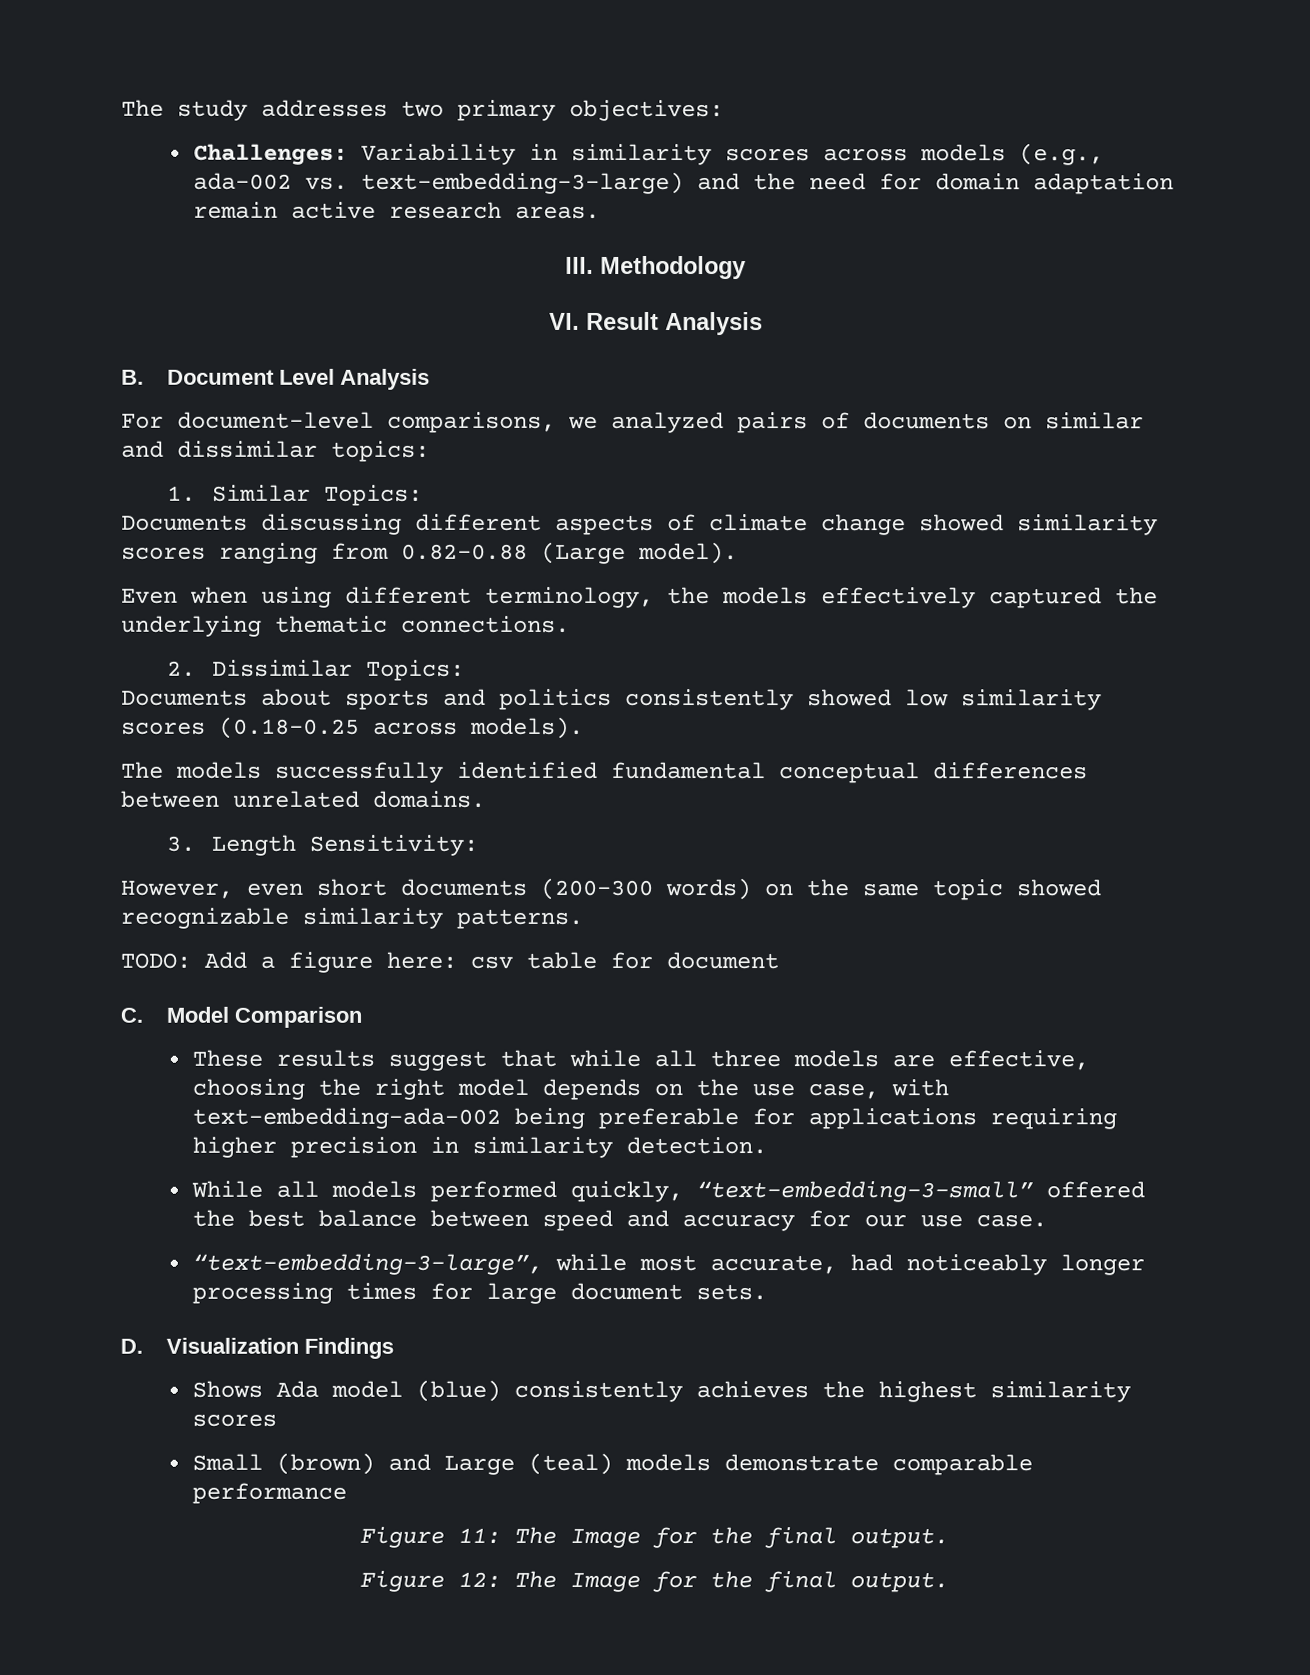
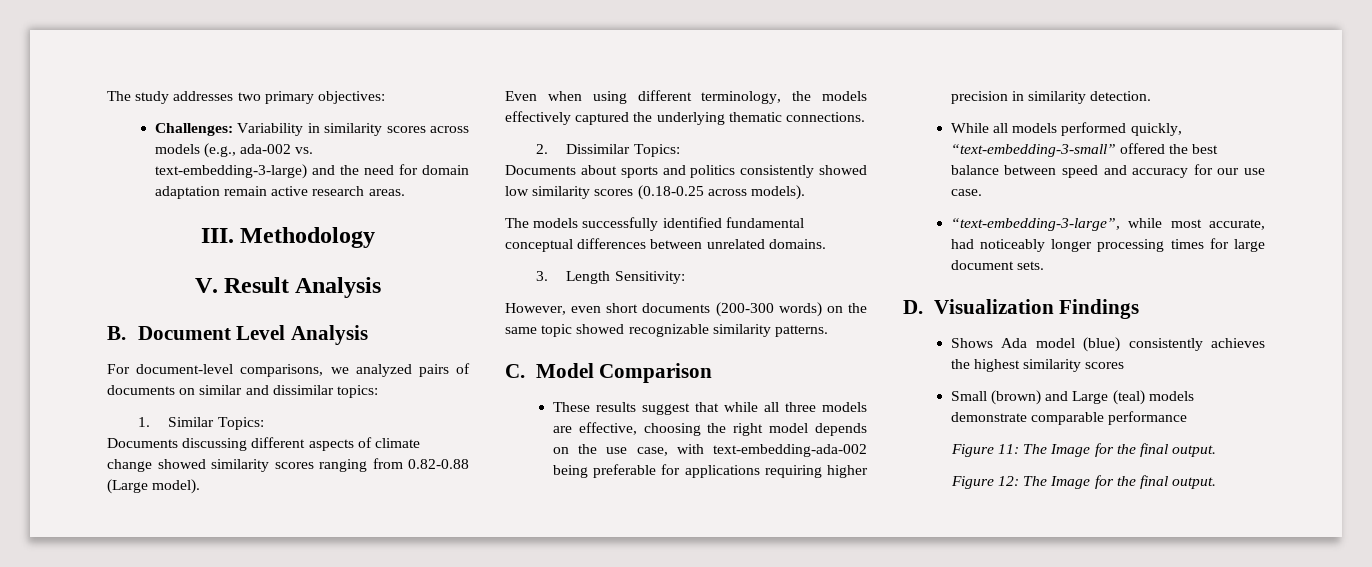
[548,312,580,330] VI. -> [194,278,218,293] V.
[120,951,779,973] // TODO: Add a figure here: csv table for document -> (828, 331) none

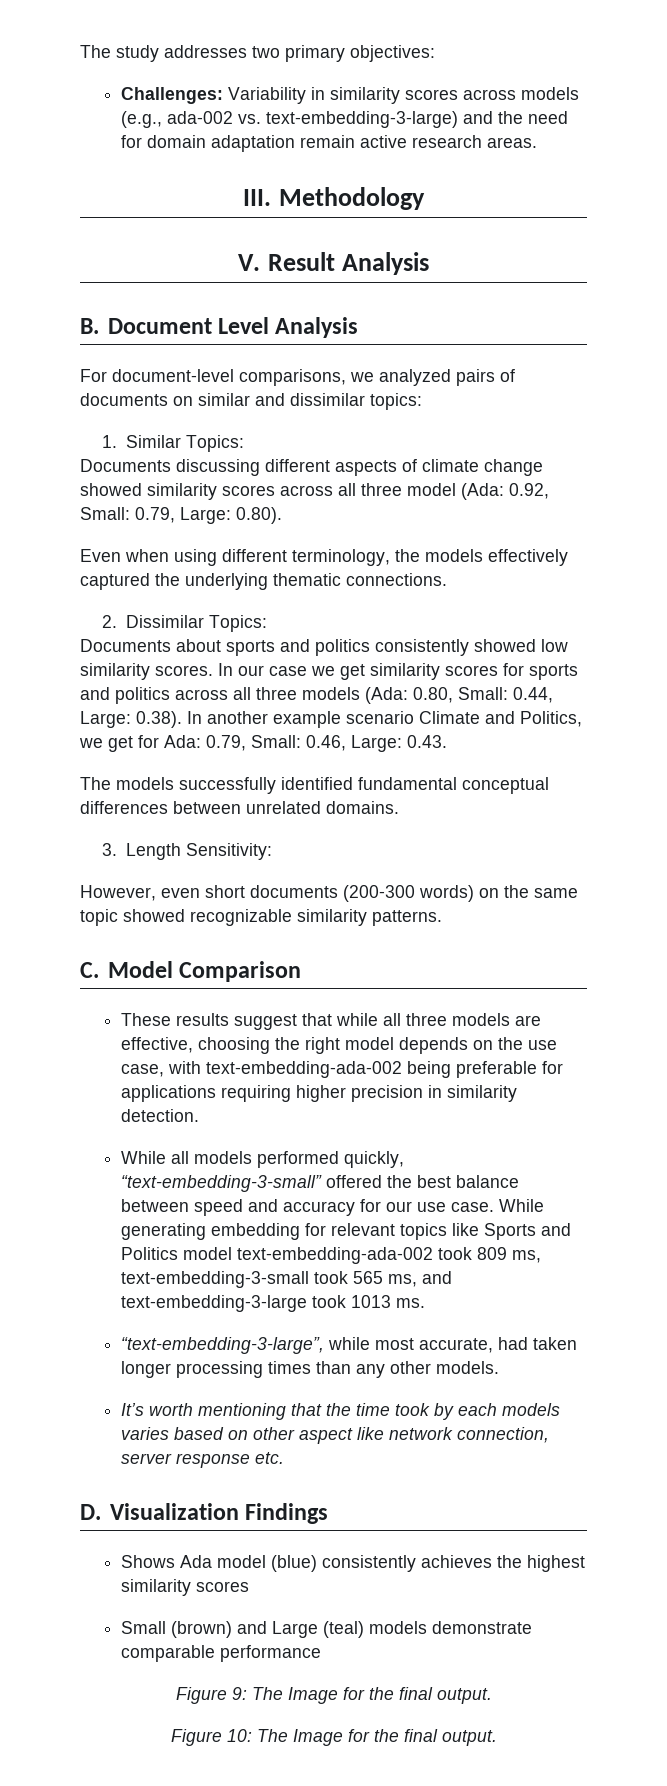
[319,458,469,472] [107,479,201,494] ranging from 0.82-0.88 (Large model). -> [280,483,549,500] [80,507,282,524] across all three model (Ada: 0.92, Small: 0.79, Large: 0.80).
[594,185,805,200] scores (0.18-0.25 across models). -> [155,663,578,680] [80,687,553,704] [80,711,582,728] [79,735,447,752] scores. In our case we get similarity scores for sports and politics across all three models (Ada: 0.80, Small: 0.44, Large: 0.38). In another example scenario Climate and Politics, we get for Ada: 0.79, Small: 0.46, Large: 0.43.
(982, 192) none -> [499,1199,545,1212] [121,1223,572,1240] [121,1247,542,1264] [121,1271,453,1288] [121,1295,426,1312] While generating embedding for relevant topics like Sports and Politics model text-embedding-ada-002 took 809 ms, text-embedding-3-small took 565 ms, and text-embedding-3-large took 1013 ms.
[979,239,1045,252] noticeably -> [533,1337,578,1350] taken
[1209,238,1265,252] [950,260,1044,270] for large document sets. -> [316,1361,500,1378] [121,1403,561,1420] [121,1427,550,1444] [121,1452,285,1468] than any other models. // It’s worth mentioning that the time took by each models varies based on other aspect like network connection, server response etc.
[998,444,1020,454] 11: -> [231,1687,247,1700] 9:
[998,476,1020,486] 12: -> [226,1729,252,1742] 10:

